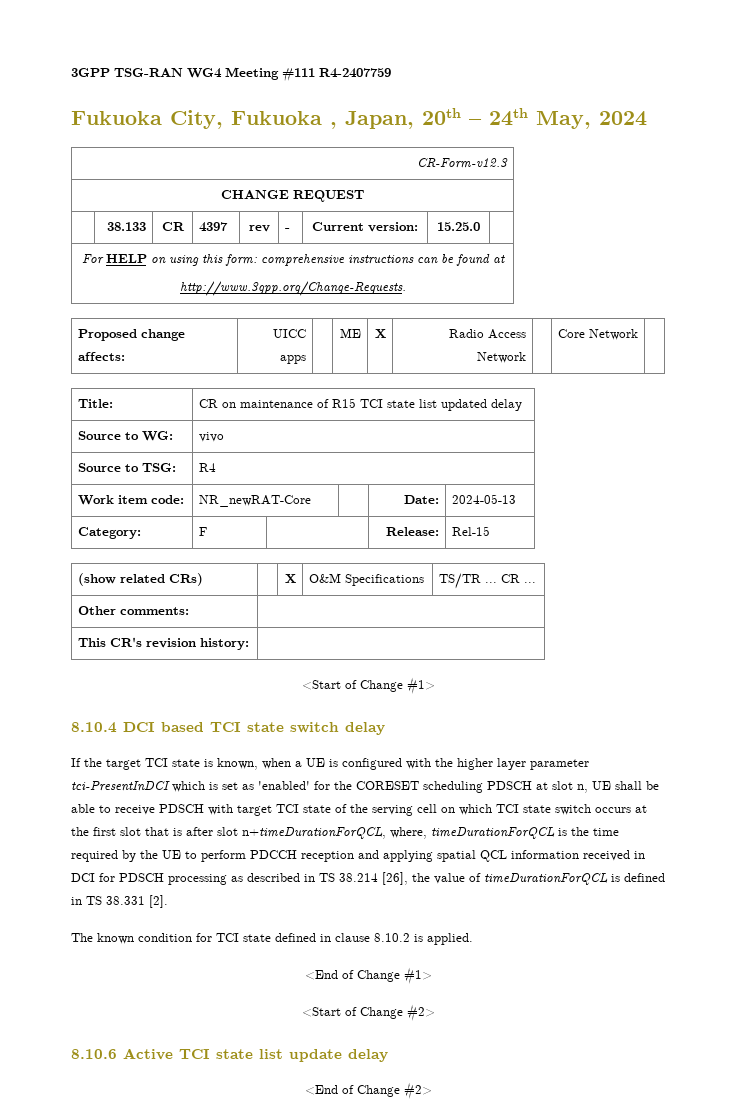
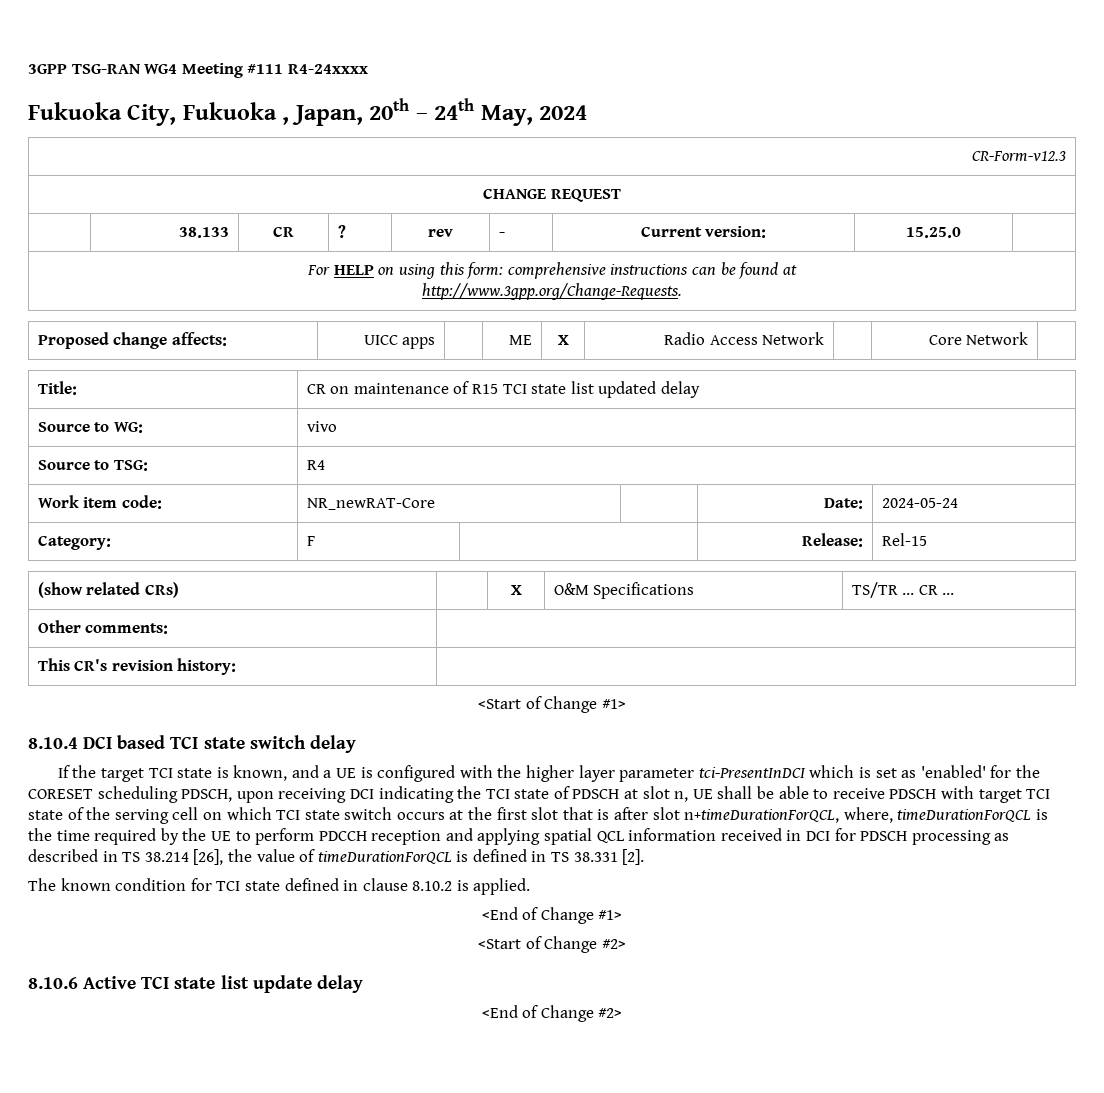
[319,68,391,78] R4-2407759 -> [287,64,368,74] R4-24xxxx
[198,222,228,232] 4397 -> [337,225,346,238] ?
[451,494,516,504] 2024-05-13 -> [881,498,958,508] 2024-05-24
[262,758,291,769] when -> [291,765,319,778] and
(483, 787) none -> [181,786,570,803] PDSCH, upon receiving DCI indicating the TCI state of

